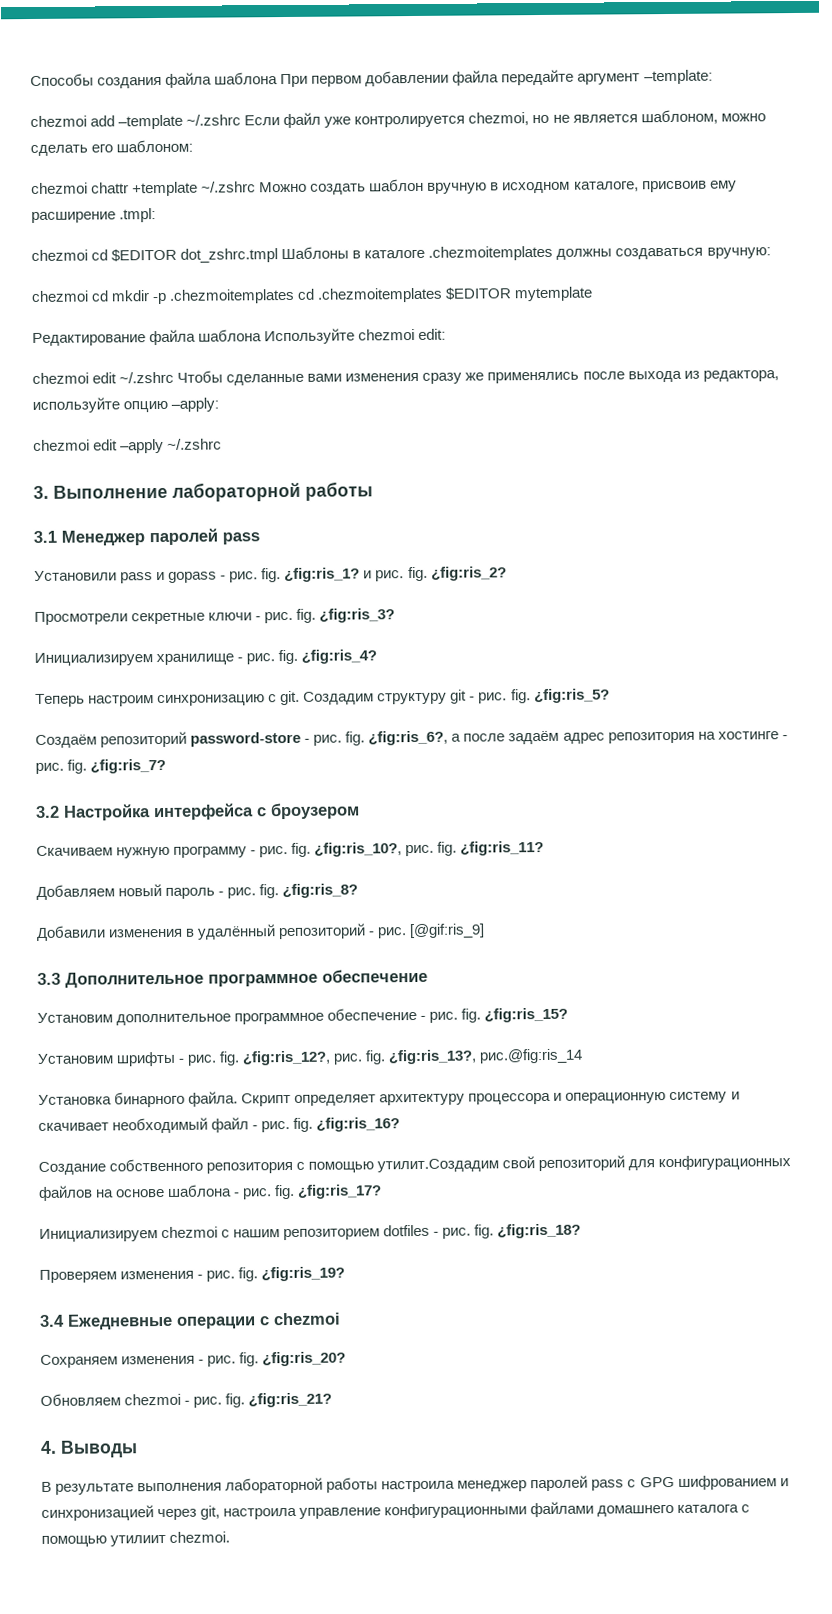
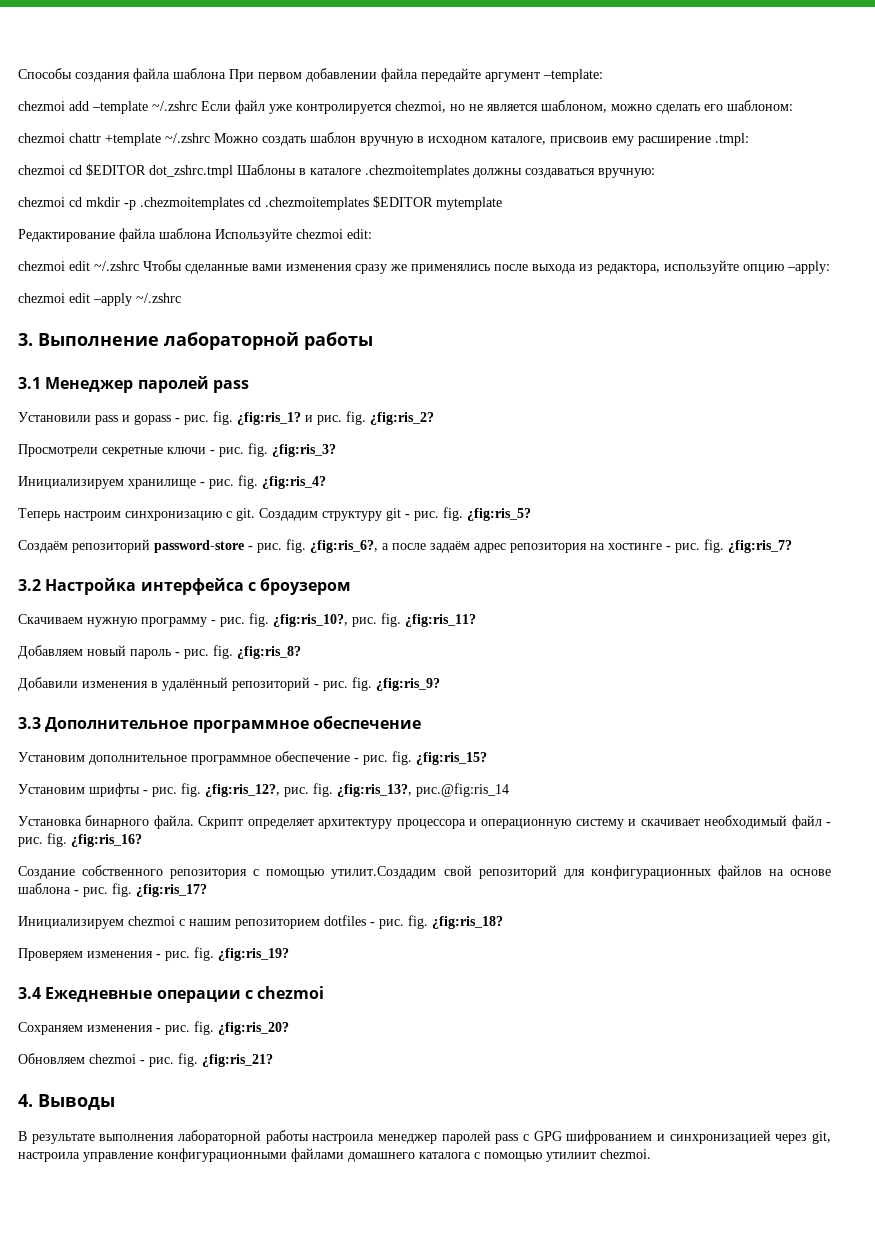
[409,923,486,939] [@gif:ris_9] -> [352,677,440,691] fig. ¿fig:ris_9?

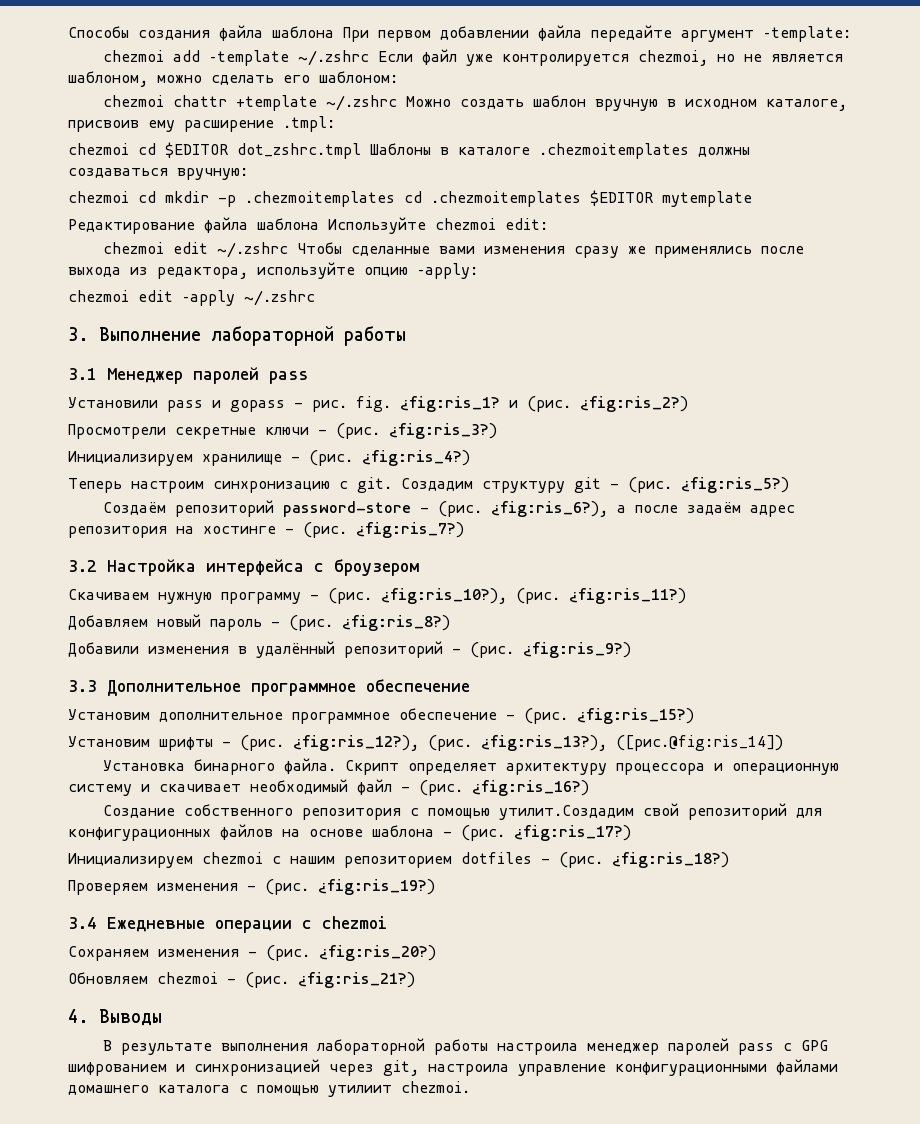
[317,411,434,425] рис. fig. ¿fig:ris_2? -> [527,396,688,412] (рис. ¿fig:ris_2?)
[219,443,336,457] рис. fig. ¿fig:ris_3? -> [336,423,497,439] (рис. ¿fig:ris_3?)
[209,475,326,489] рис. fig. ¿fig:ris_4? -> [309,450,470,466] (рис. ¿fig:ris_4?)
[414,507,531,521] рис. fig. ¿fig:ris_5? -> [628,477,789,493] (рис. ¿fig:ris_5?)
[257,539,378,553] рис. fig. ¿fig:ris_6?, -> [437,501,608,517] (рис. ¿fig:ris_6?),
[675,539,792,553] рис. fig. ¿fig:ris_7? -> [303,522,464,538] (рис. ¿fig:ris_7?)
[220,613,476,627] рис. fig. ¿fig:ris_10?, рис. fig. ¿fig:ris_11? -> [328,588,686,604] (рис. ¿fig:ris_10?), (рис. ¿fig:ris_11?)
[184,645,301,659] рис. fig. ¿fig:ris_8? -> [289,615,450,631] (рис. ¿fig:ris_8?)
[323,677,440,691] рис. fig. ¿fig:ris_9? -> [470,642,631,658] (рис. ¿fig:ris_9?)
[363,751,487,765] рис. fig. ¿fig:ris_15? -> [524,708,694,724] (рис. ¿fig:ris_15?)
[152,783,509,797] рис. fig. ¿fig:ris_12?, рис. fig. ¿fig:ris_13?, рис.@fig:ris_14 -> [240,735,783,751] (рис. ¿fig:ris_12?), (рис. ¿fig:ris_13?), ([рис.@fig:ris_14])
[18,833,142,847] рис. fig. ¿fig:ris_16? -> [419,780,589,796] (рис. ¿fig:ris_16?)
[83,883,207,897] рис. fig. ¿fig:ris_17? -> [461,825,631,841] (рис. ¿fig:ris_17?)
[379,915,503,929] рис. fig. ¿fig:ris_18? -> [559,852,729,868] (рис. ¿fig:ris_18?)
[165,947,289,961] рис. fig. ¿fig:ris_19? -> [265,879,435,895] (рис. ¿fig:ris_19?)
[165,1021,289,1035] рис. fig. ¿fig:ris_20? -> [266,945,436,961] (рис. ¿fig:ris_20?)
[149,1053,273,1067] рис. fig. ¿fig:ris_21? -> [245,972,415,988] (рис. ¿fig:ris_21?)

